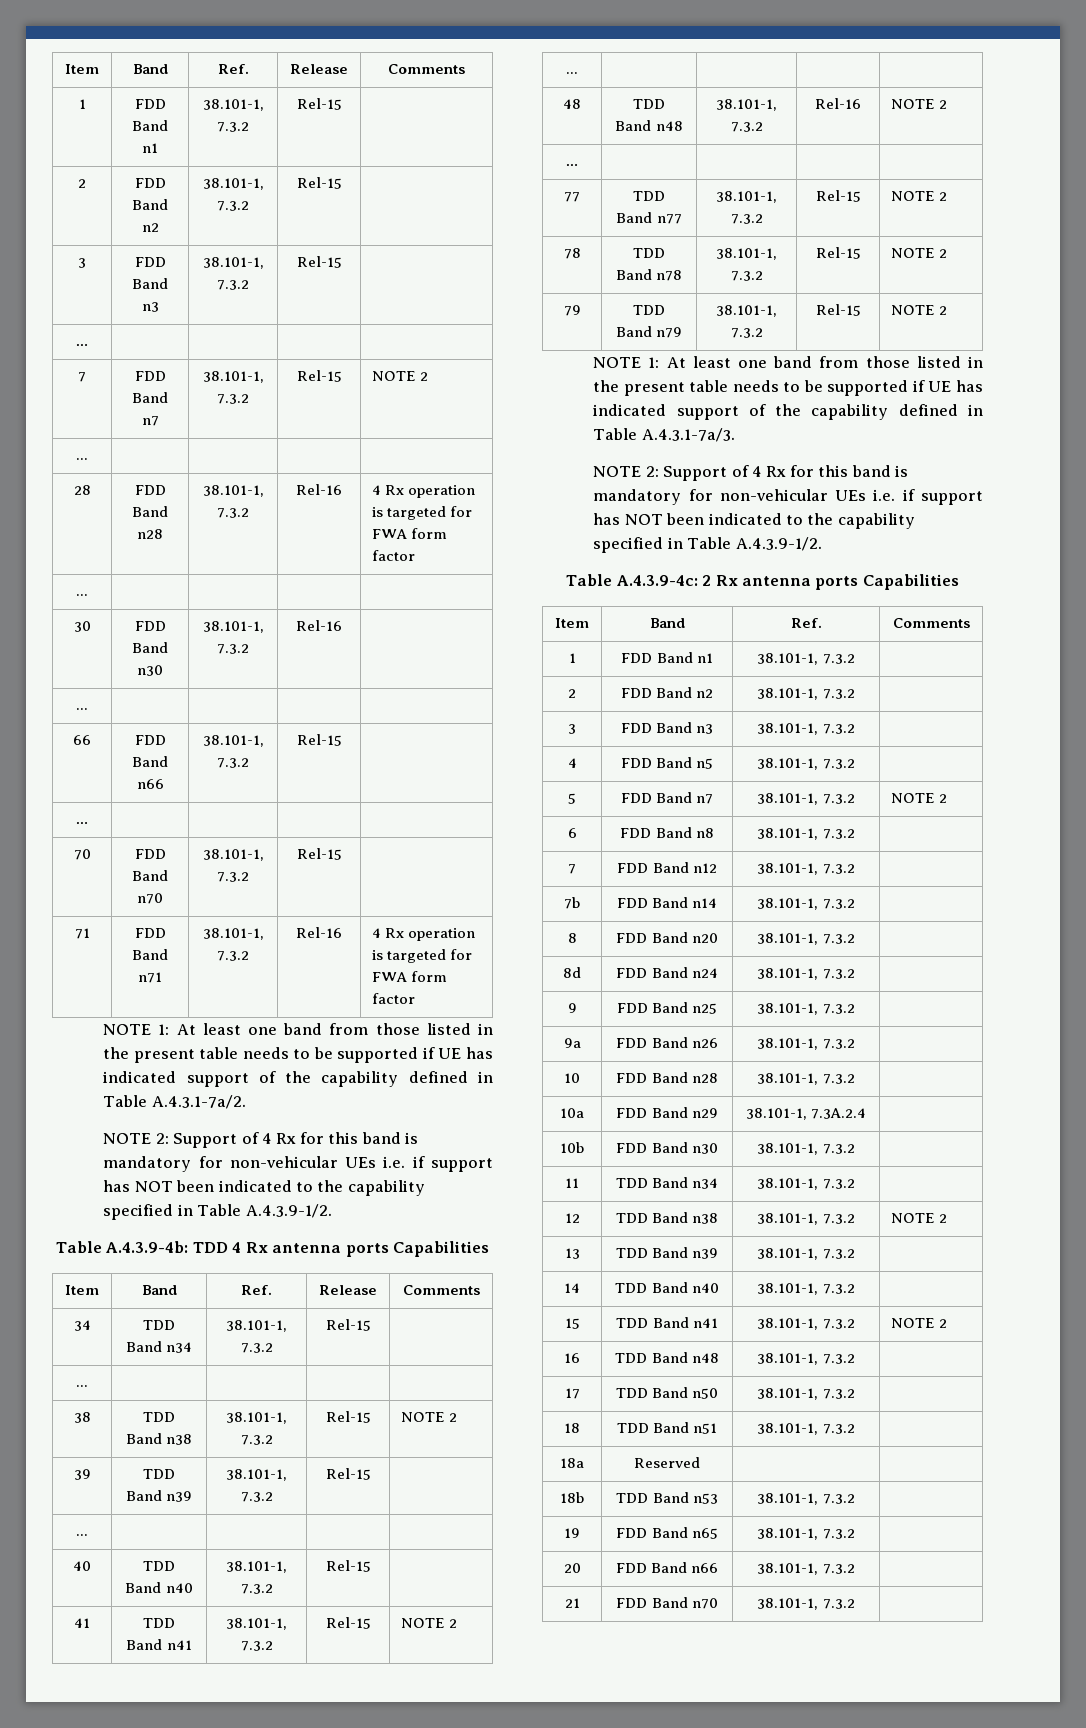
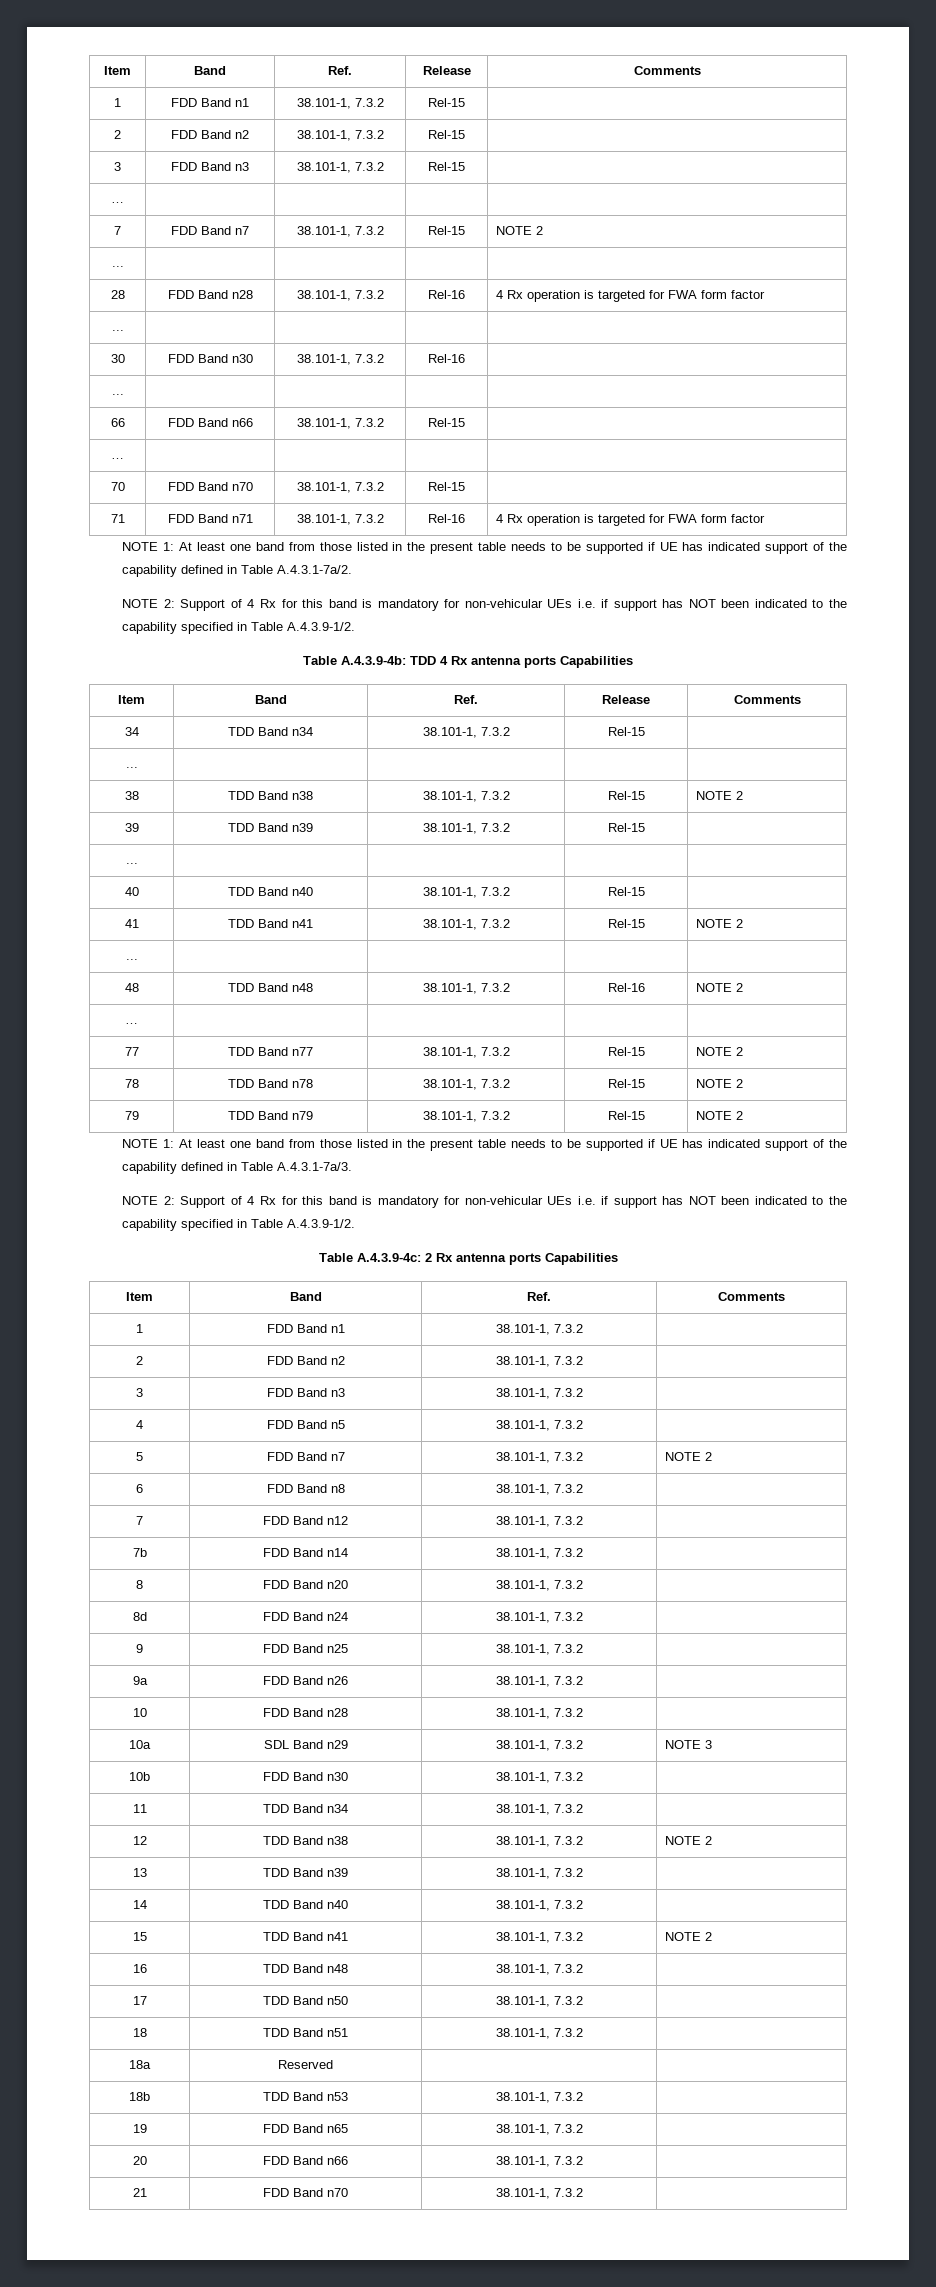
[616,1108,648,1118] FDD -> [263,1740,289,1749] SDL
[811,1108,867,1119] 7.3A.2.4 | -> [553,1740,583,1749] [664,1740,712,1749] 7.3.2 | NOTE 3

